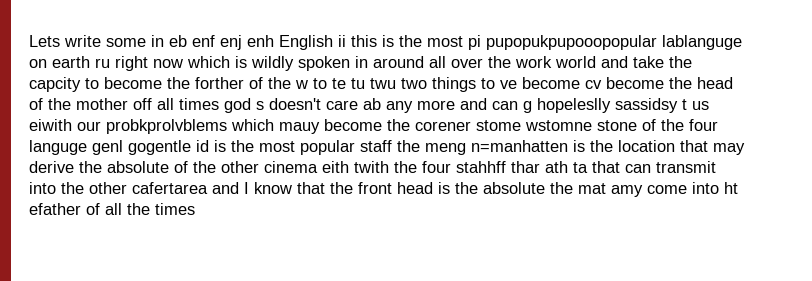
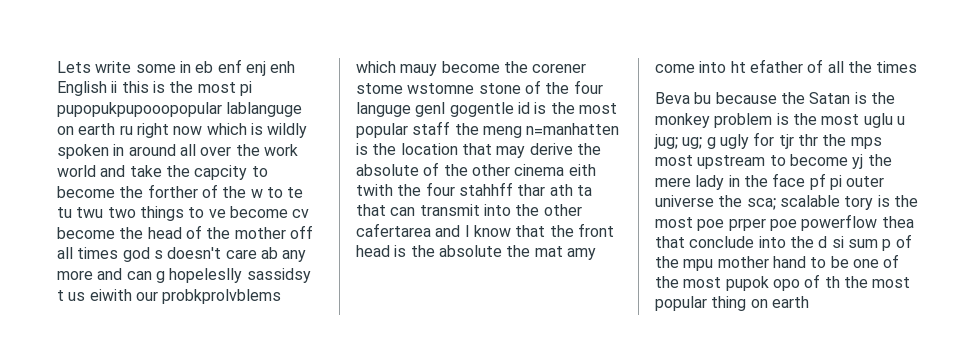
(195, 209) none -> [655,92,895,104] [655,113,905,128] [654,132,882,149] [655,154,892,169] [655,173,885,190] [655,195,918,210] [655,214,914,231] [655,234,912,251] [655,254,900,271] [655,274,911,291] [655,296,809,311] // Beva bu because the Satan is the monkey problem is the most uglu u jug; ug; g ugly for tjr thr the mps most upstream to become yj the mere lady in the face pf pi outer universe the sca; scalable tory is the most poe prper poe powerflow thea that conclude into the d si sum p of the mpu mother hand to be one of the most pupok opo of th the most popular thing on earth

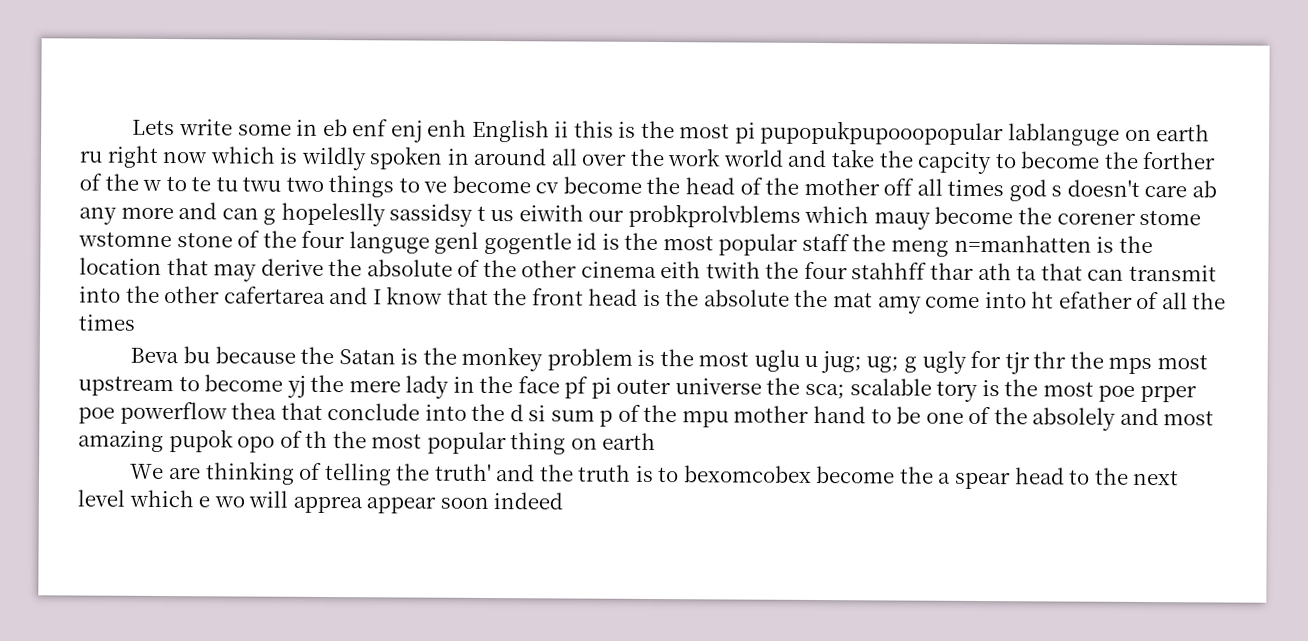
[683,277,722,288] most -> [1032,407,1215,431] [78,430,164,453] absolely and most amazing
(809, 302) none -> [130,461,1180,490] [77,489,564,514] // We are thinking of telling the truth' and the truth is to bexomcobex become the a spear head to the next level which e wo will apprea appear soon indeed

